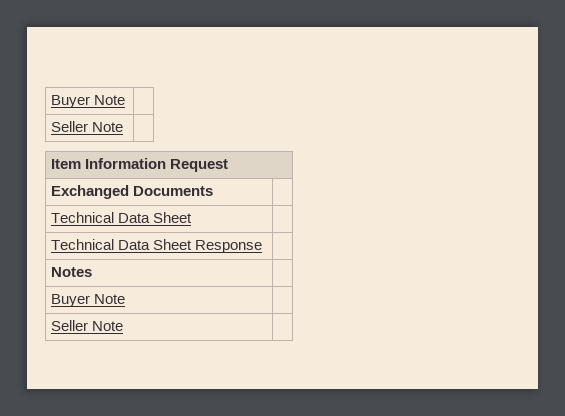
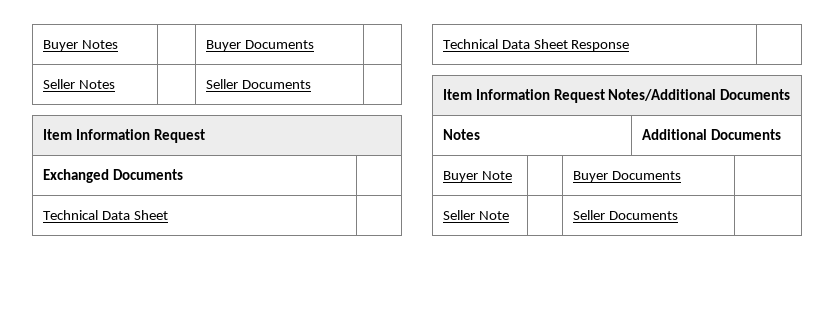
[51,95,126,108] [51,121,124,132] Buyer Note | // Seller Note -> [42,40,118,51] [205,40,314,51] [42,79,115,89] [205,79,311,89] Buyer Notes | | Buyer Documents | // Seller Notes | | Seller Documents
[51,267,93,277] [51,294,126,307] [51,320,124,331] // Notes | // Buyer Note | // Seller Note | -> [442,89,791,103] [442,129,480,140] [641,129,781,140] [442,171,512,182] [572,171,681,182] [442,210,509,220] [572,210,678,220] // Item Information Request Notes/Additional Documents // Notes | Additional Documents // Buyer Note | | Buyer Documents | // Seller Note | | Seller Documents |

